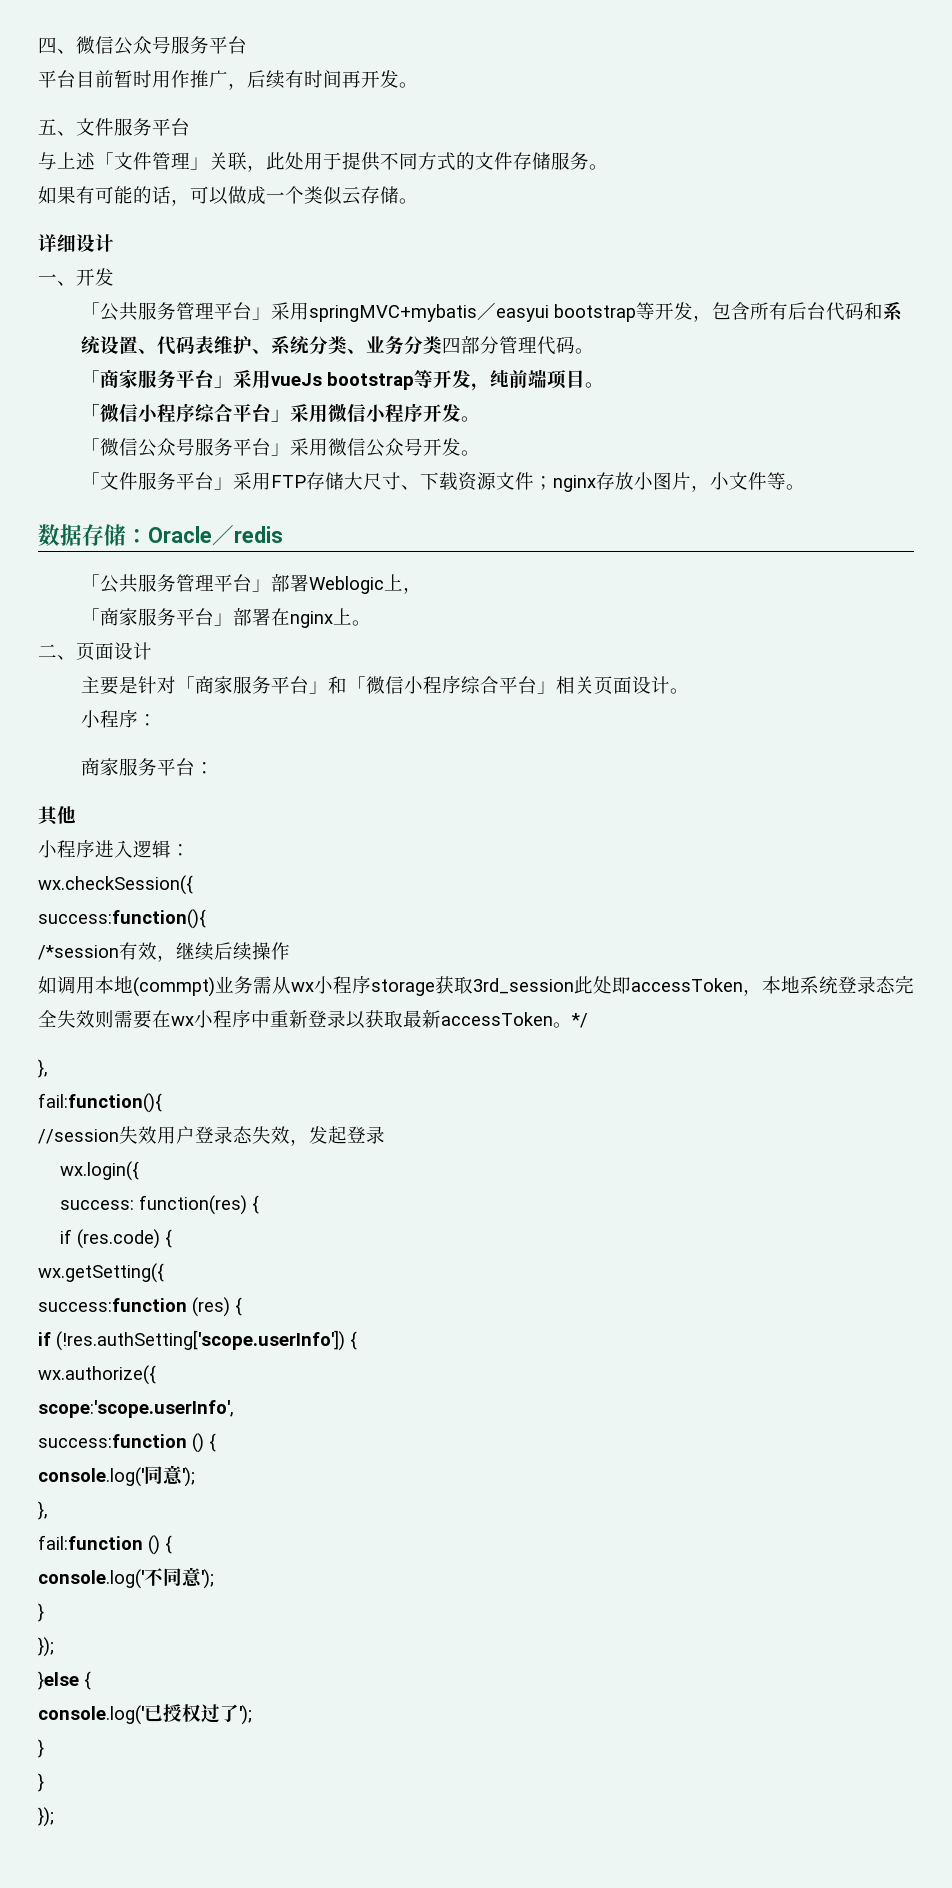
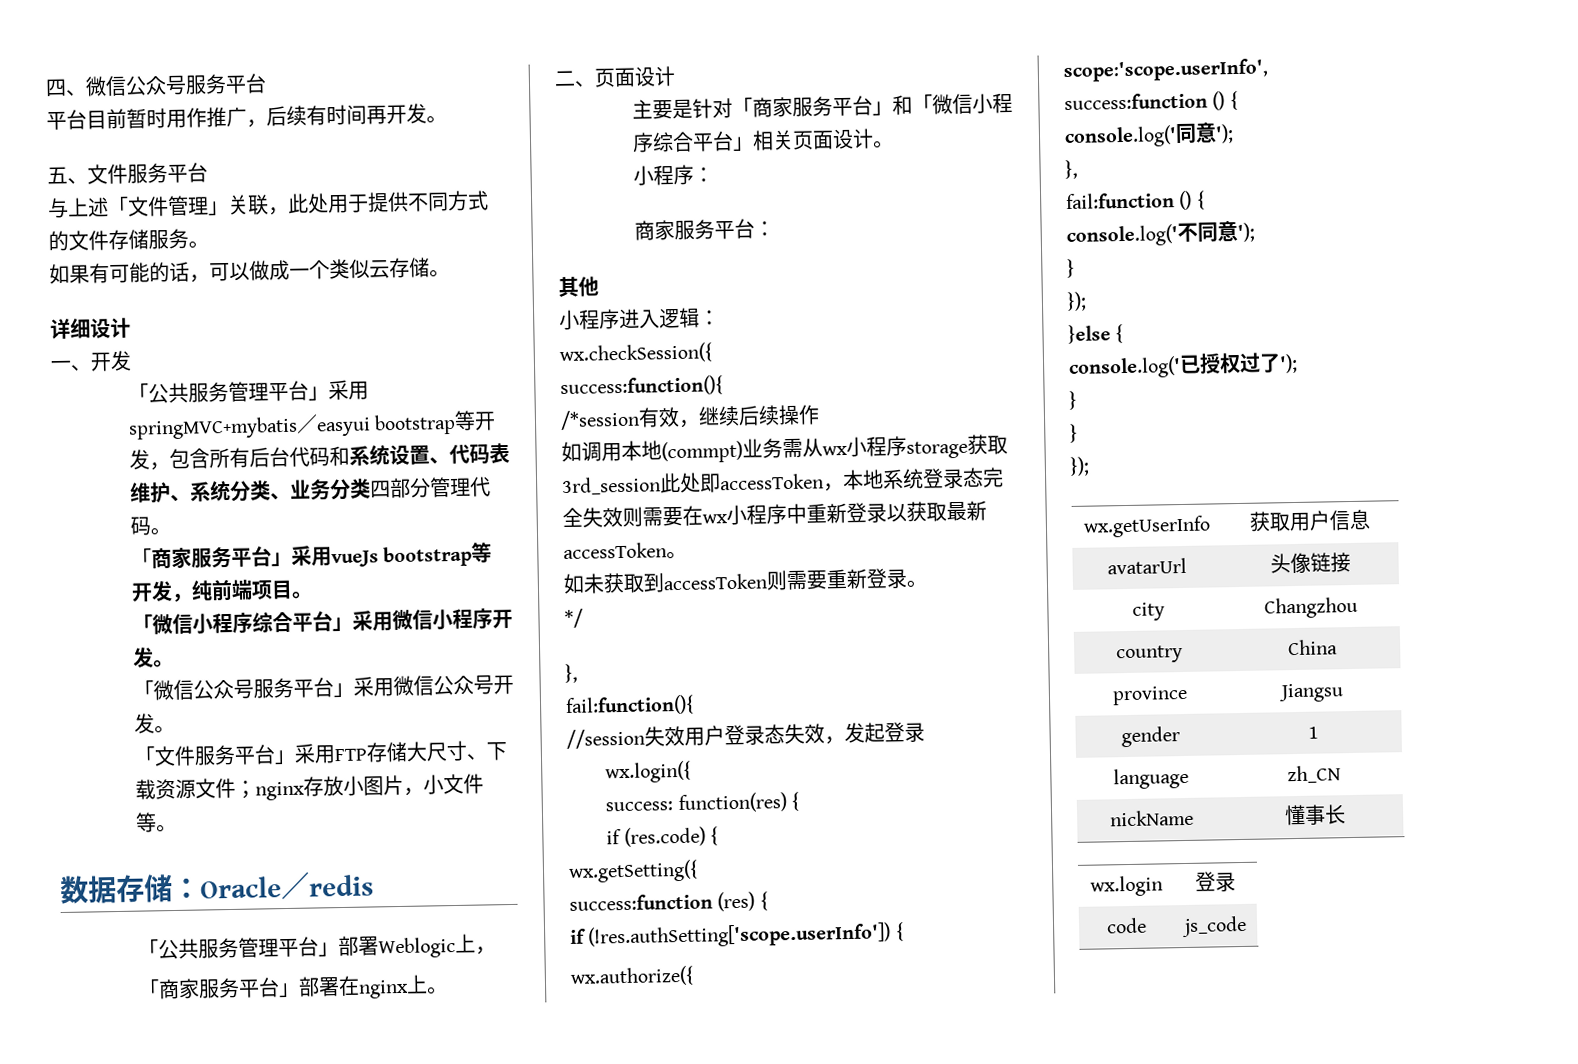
(572, 1025) none -> [563,568,928,595] // 如未获取到accessToken则需要重新登录。 //
(54, 1817) none -> [1082,515,1211,538] [1248,509,1371,532] [1107,557,1187,575] [1269,552,1351,574] [1131,602,1165,621] [1264,596,1358,619] [1115,645,1183,664] [1287,639,1338,656] [1111,685,1188,706] [1278,683,1344,703] [1120,726,1180,748] [1307,726,1319,739] [1113,767,1189,790] [1287,765,1341,784] [1110,809,1194,827] [1283,804,1346,826] [1089,875,1163,897] [1194,871,1236,892] [1106,917,1147,934] [1181,915,1247,938] // wx.getUserInfo | 获取用户信息 // avatarUrl | 头像链接 // city | Changzhou // country | China // province | Jiangsu // gender | 1 // language | zh_CN // nickName | 懂事长 // wx.login | 登录 // code | js_code

